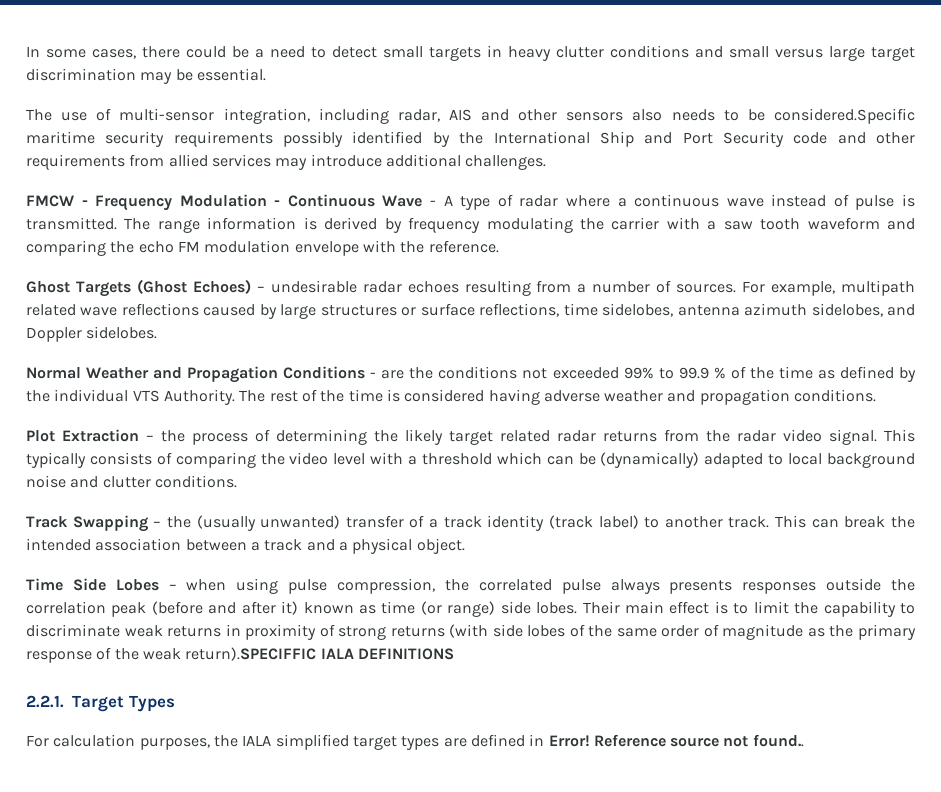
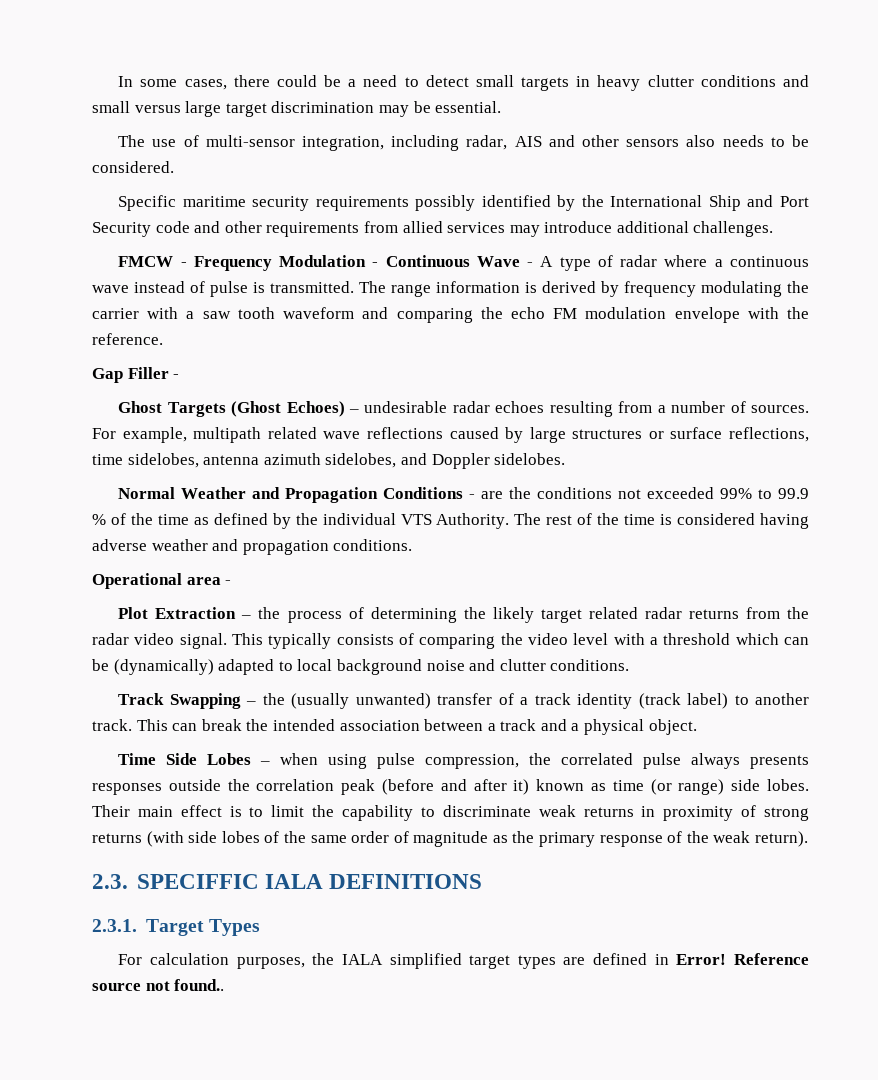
[774,108,915,124] considered.Specific -> [92,161,174,173] [118,195,177,211] considered. // Specific
(499, 246) none -> [92,367,180,383] // Gap Filler -
(877, 395) none -> [92,573,232,589] // Operational area -
[185,647,317,661] return).SPECIFFIC -> [755,831,809,847] [92,874,259,889] return). // 2.3. SPECIFFIC
[26,695,64,708] 2.2.1. -> [92,919,137,932] 2.3.1.

